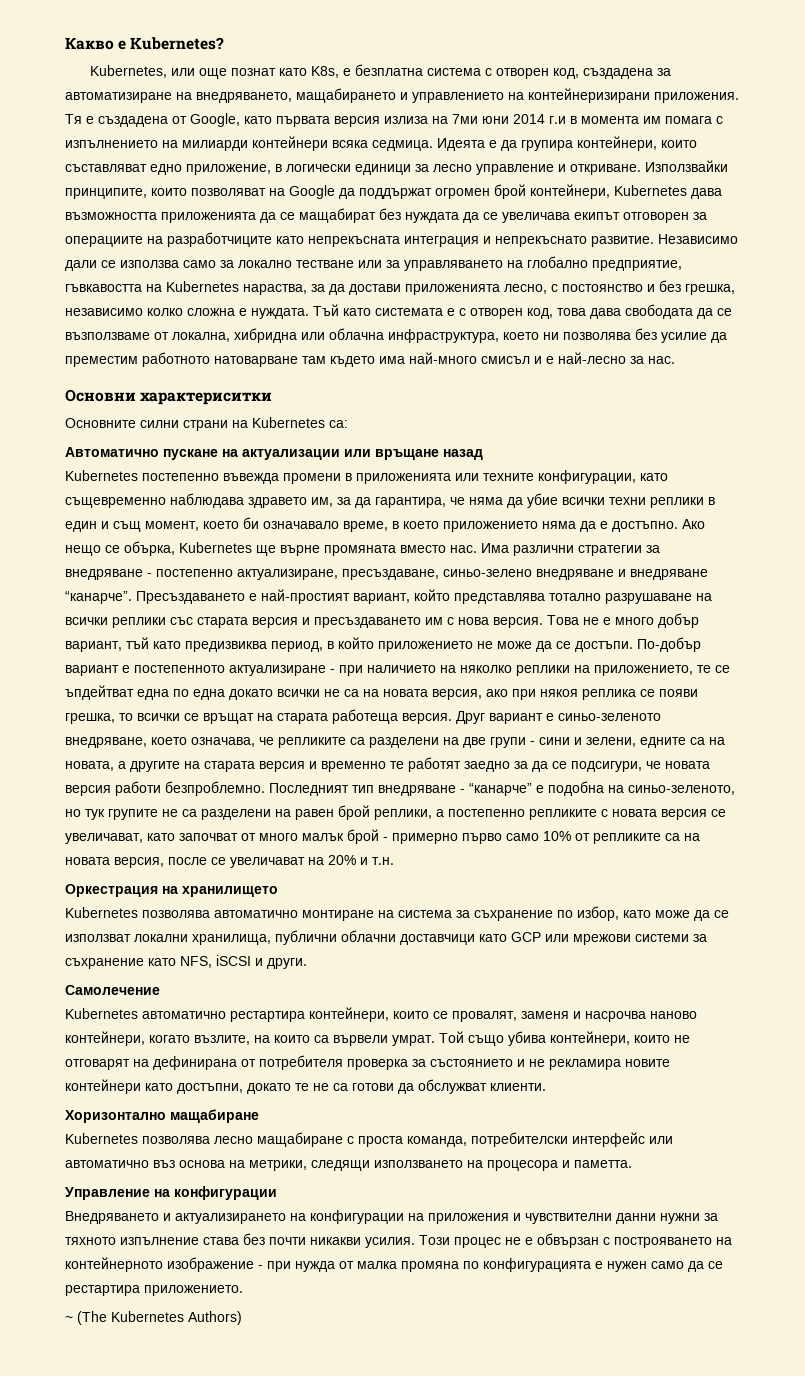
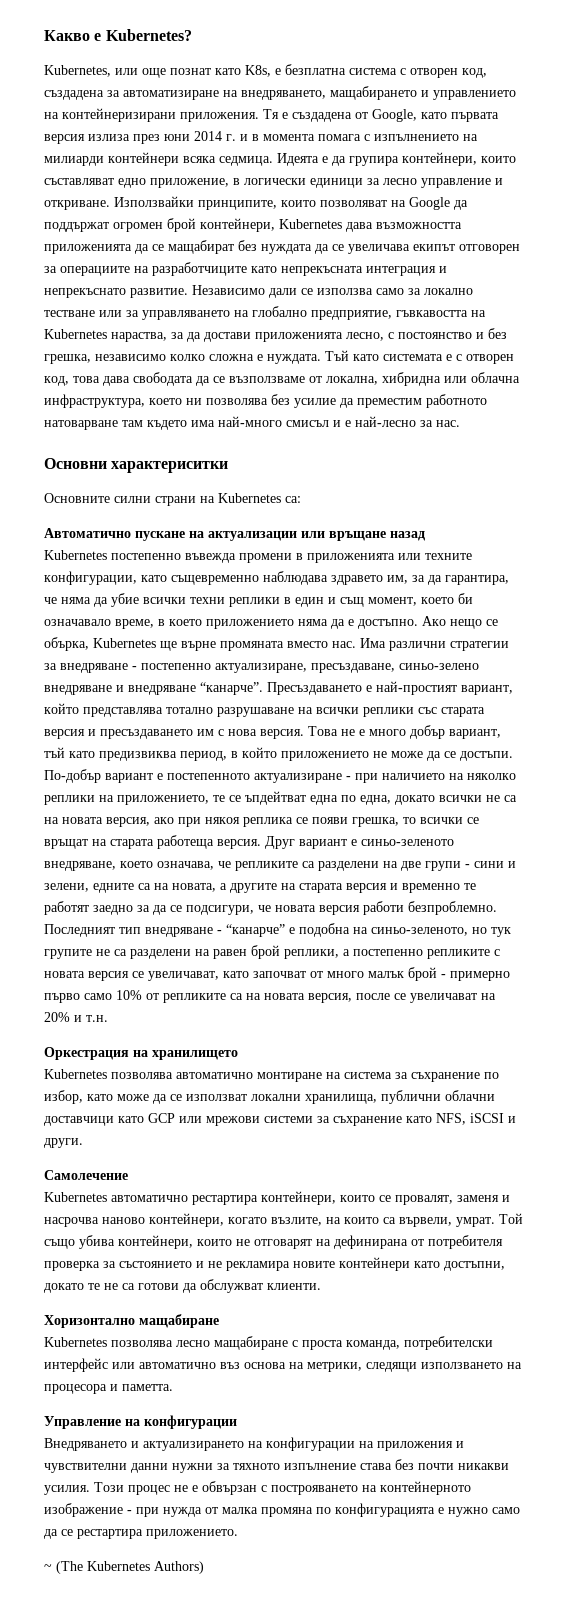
[432,114,566,124] на 7ми юни 2014 г.и -> [133,131,248,144] през юни 2014 г. и
[643,116,661,124] им -> (315, 137) none
[193,689,225,700] една -> [360,795,391,805] една,
[333,1035,388,1046] вървели -> [399,1217,452,1227] вървели,
[607,1261,647,1272] нужен -> [448,1507,488,1517] нужно

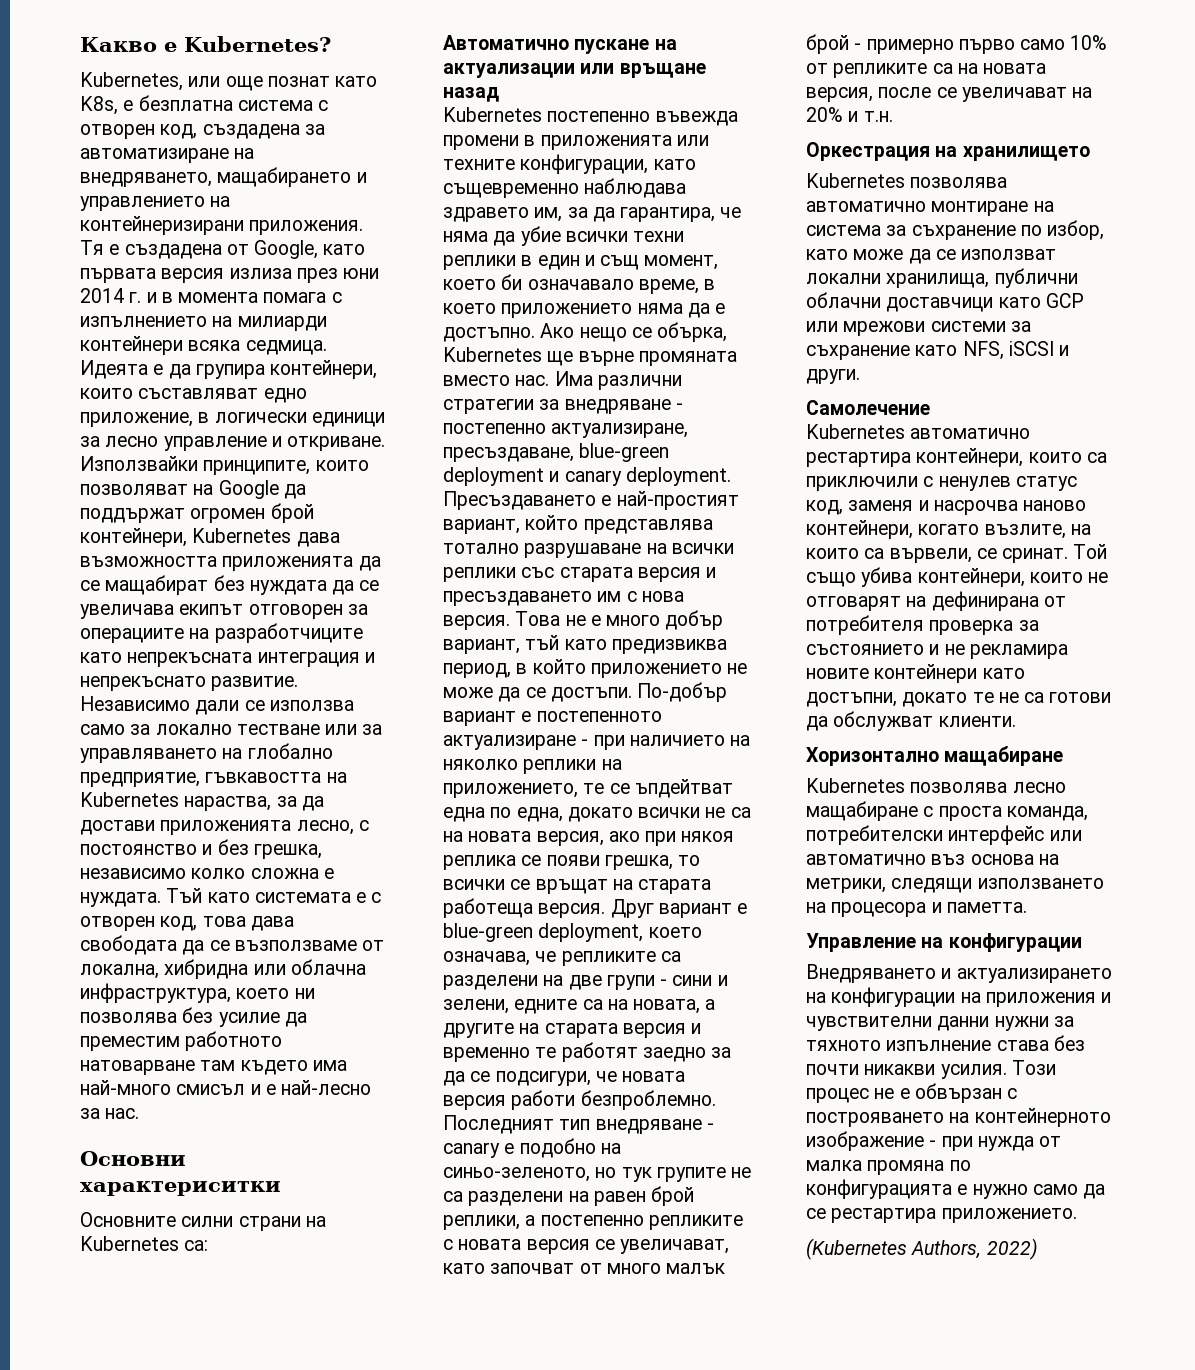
[399,663,479,670] [44,682,263,695] синьо-зелено внедряване и внедряване “канарче”. -> [579,443,670,462] [443,467,731,486] blue-green deployment и canary deployment.
[361,839,454,846] [44,861,116,871] синьо-зеленото внедряване, -> [443,923,644,942] blue-green deployment,
[226,923,350,937] “канарче” е подобна -> [443,1138,596,1158] canary е подобно
[379,1195,453,1205] се провалят, -> [1086,452,1107,463] [806,476,1077,491] [806,500,843,515] са приключили с ненулев статус код,
[456,1217,495,1227] умрат. -> [976,548,1069,563] се сринат.
[44,1561,204,1574] ~ (The Kubernetes Authors) -> [806,1238,1038,1260] (Kubernetes Authors, 2022)

